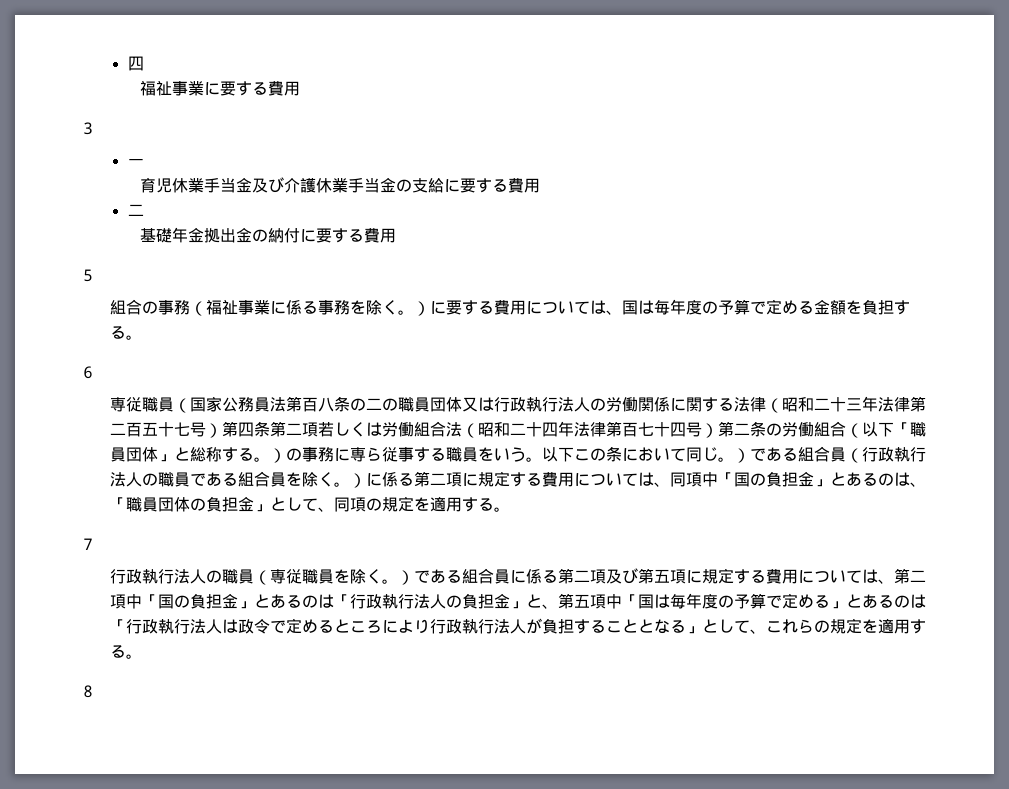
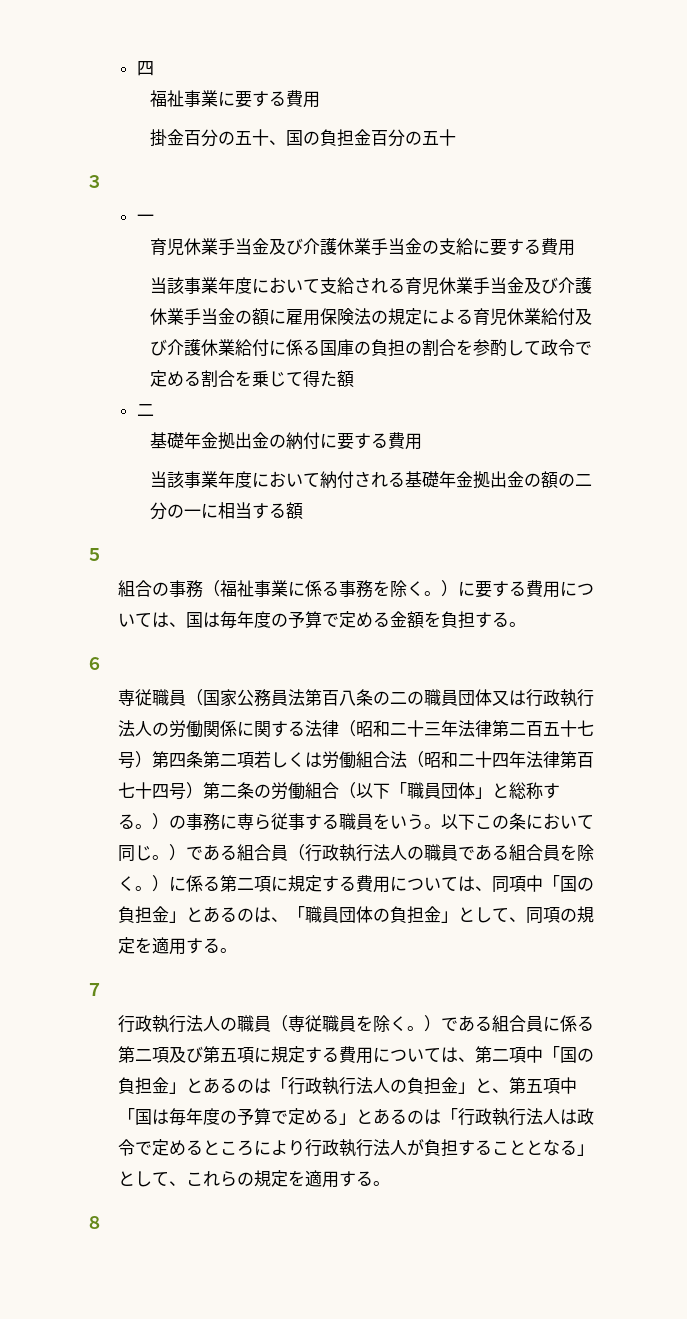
(301, 88) none -> [150,129,457,147] // 掛金百分の五十、国の負担金百分の五十
(541, 185) none -> [150,277,593,295] [150,308,593,326] [150,339,593,357] [150,370,355,387] // 当該事業年度において支給される育児休業手当金及び介護休業手当金の額に雇用保険法の規定による育児休業給付及び介護休業給付に係る国庫の負担の割合を参酌して政令で定める割合を乗じて得た額
(397, 235) none -> [150,471,593,489] [150,502,304,520] // 当該事業年度において納付される基礎年金拠出金の額の二分の一に相当する額

